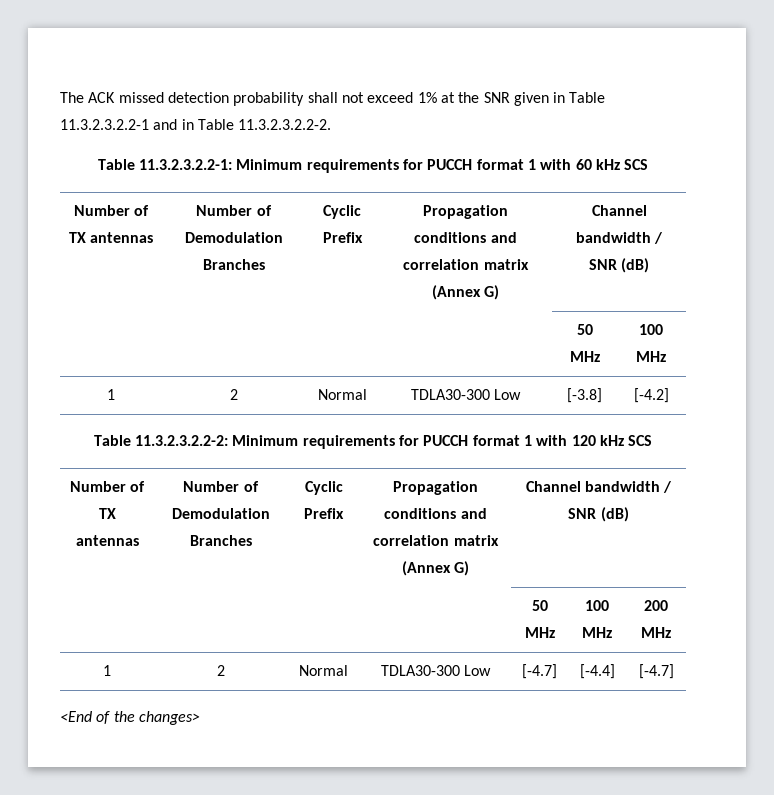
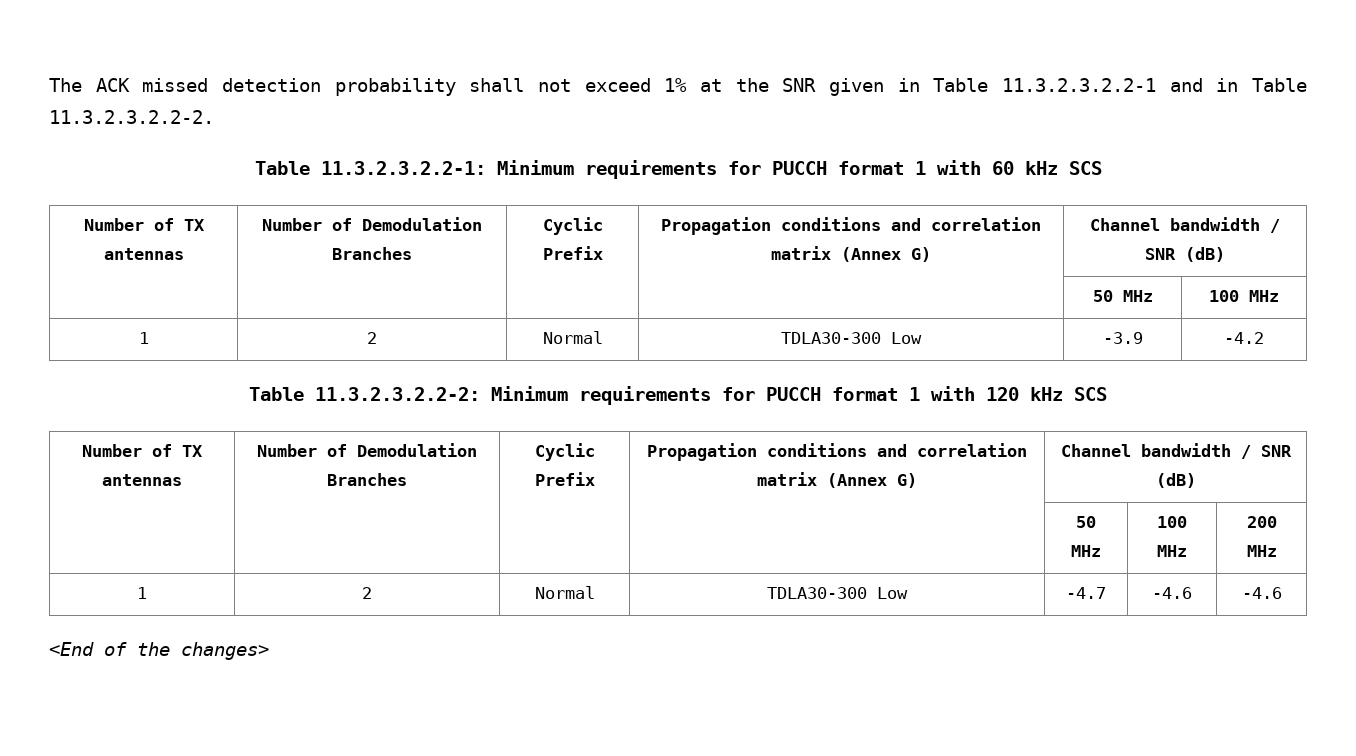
[567,388,602,403] [633,388,669,403] [-3.8] | [-4.2] -> [1102,332,1143,344] [1224,332,1264,344] -3.9 | -4.2
[522,664,557,679] [579,664,615,679] [638,664,674,679] [-4.7] | [-4.4] | [-4.7] -> [1066,587,1106,599] [1152,587,1192,599] [1241,587,1282,599] -4.7 | -4.6 | -4.6

